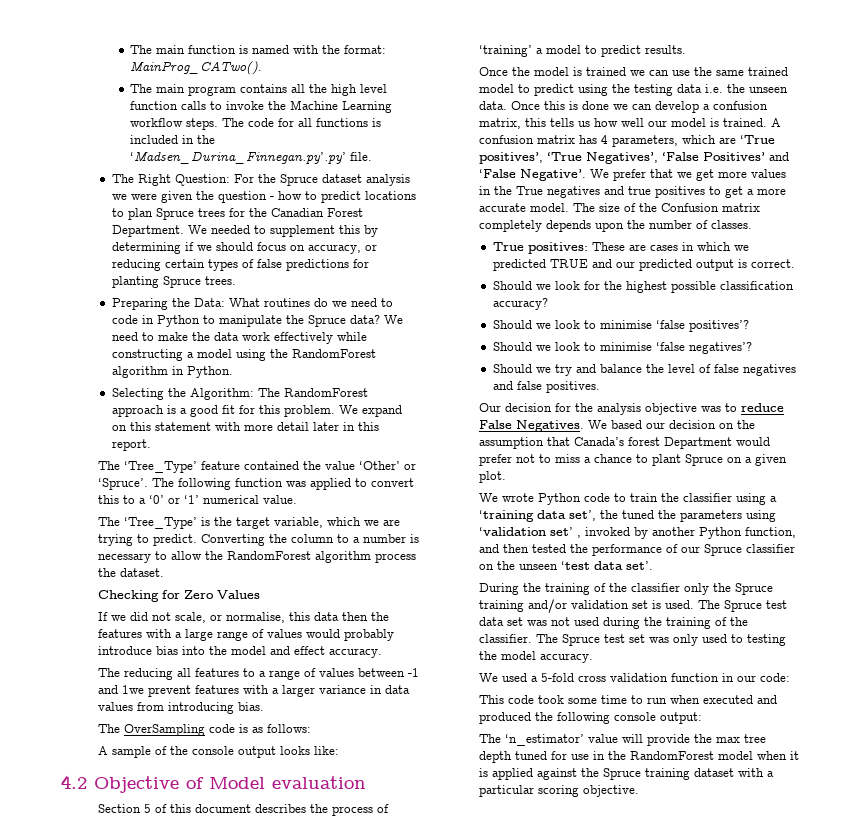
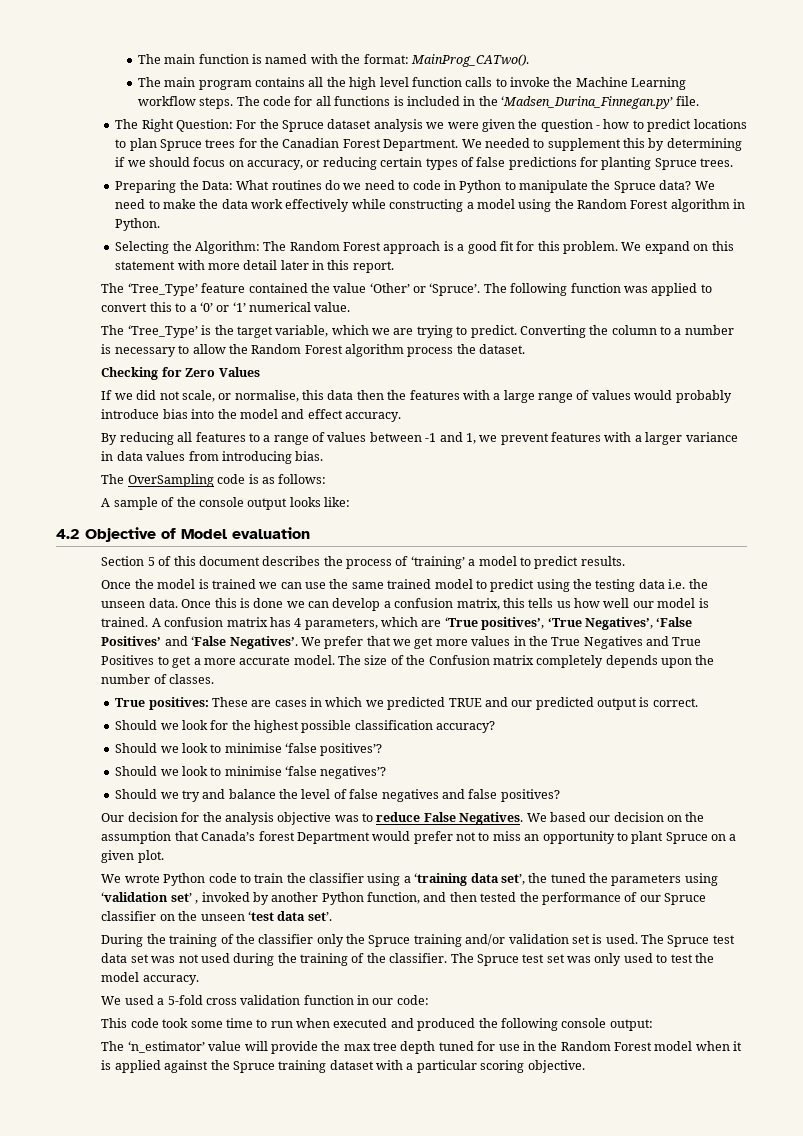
[130,151,347,164] ‘Madsen_Durina_Finnegan.py’.py’ -> [501,96,674,109] ‘Madsen_Durina_Finnegan.py’
[292,349,377,358] RandomForest -> [577,199,669,209] Random Forest
[284,388,369,397] RandomForest -> [289,241,382,251] Random Forest
[226,551,311,560] RandomForest -> [251,344,343,354] Random Forest
[97,668,120,677] The -> [101,433,118,445] By
[121,685,144,694] 1we -> [465,433,498,444] 1, we
[519,169,586,181] Negative’. -> [229,636,298,649] Negatives’.
[546,186,705,198] negatives and true positives -> [583,636,702,649] [101,655,155,665] Negatives and True Positives
[546,381,601,393] positives. -> [500,789,560,802] positives?
[583,454,632,463] a chance -> [524,831,615,844] an opportunity
[746,634,786,646] testing -> [670,954,693,963] test
[629,751,714,760] RandomForest -> [560,1041,653,1051] Random Forest

